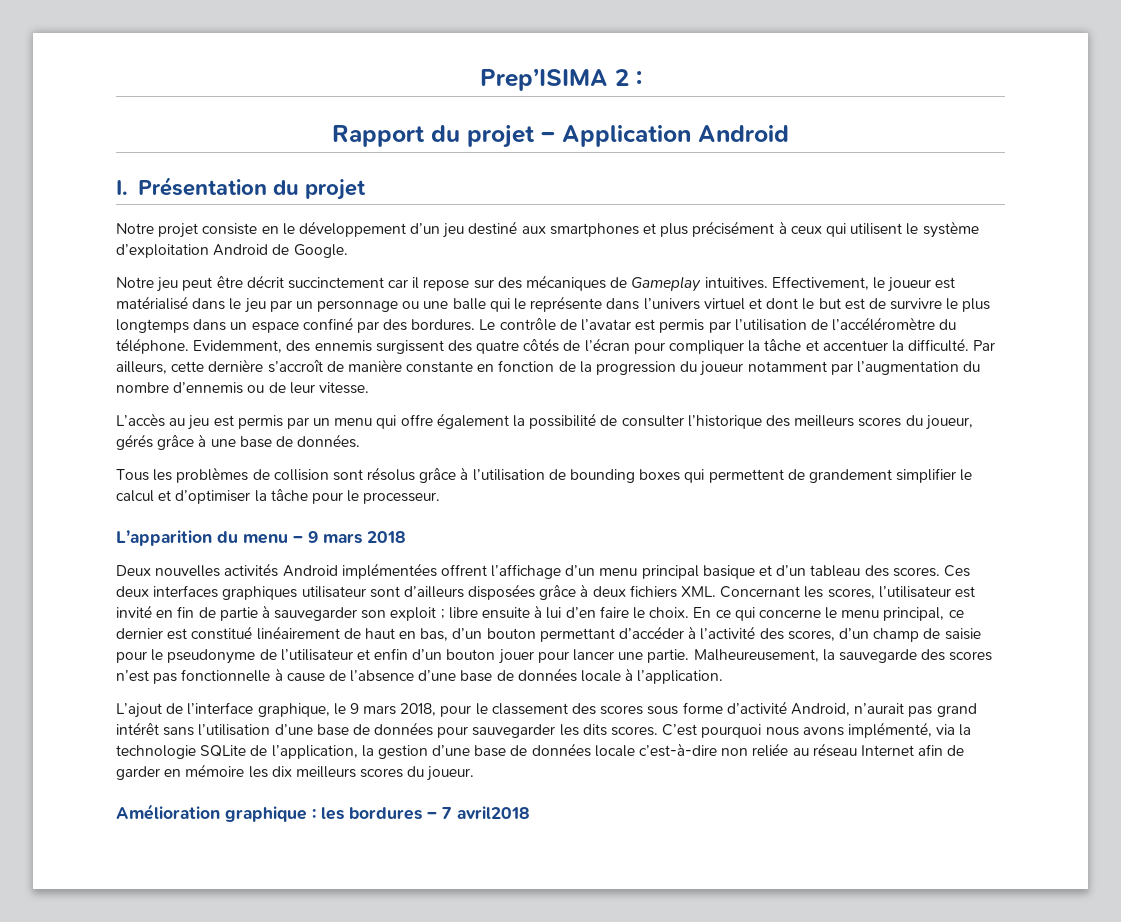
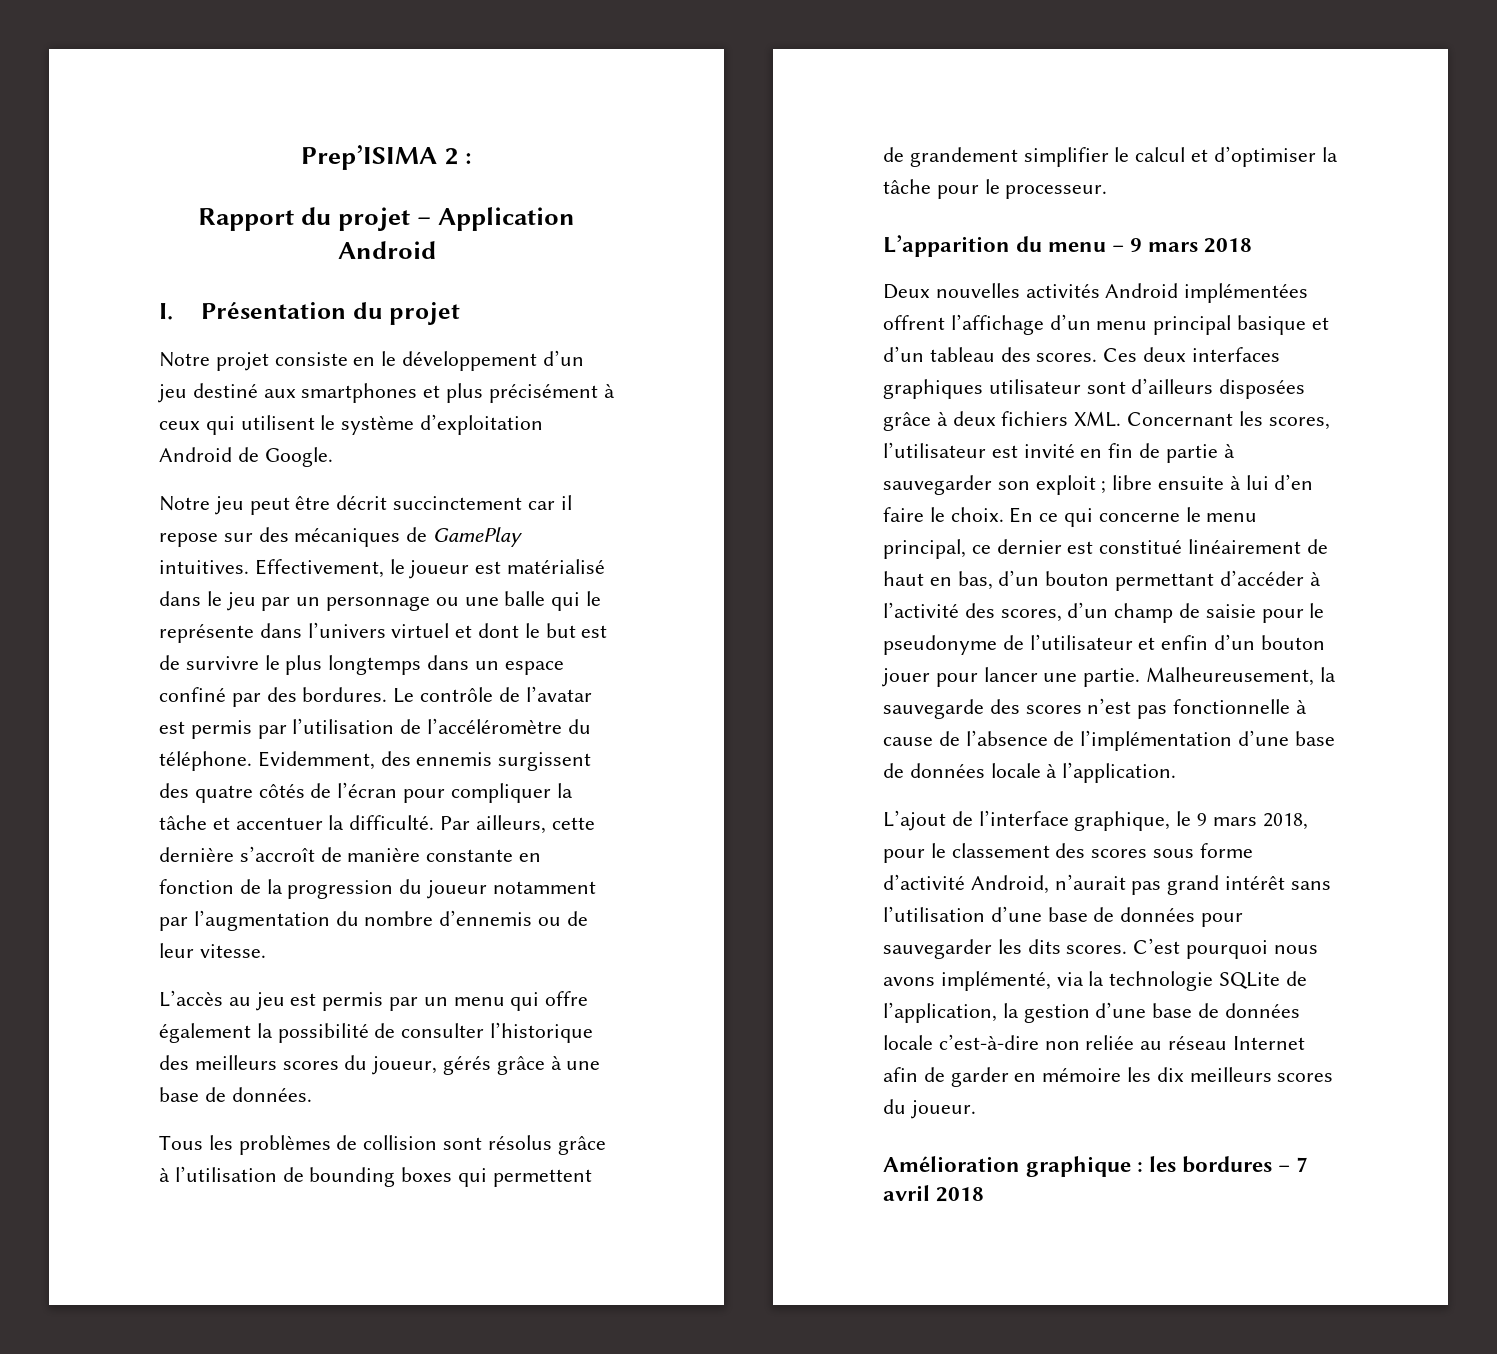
[631,276,702,292] Gameplay -> [433,527,524,547] GamePlay
(415, 676) none -> [1053,730,1233,751] de l’implémentation
[457,806,530,819] avril2018 -> [883,1185,985,1202] avril 2018

